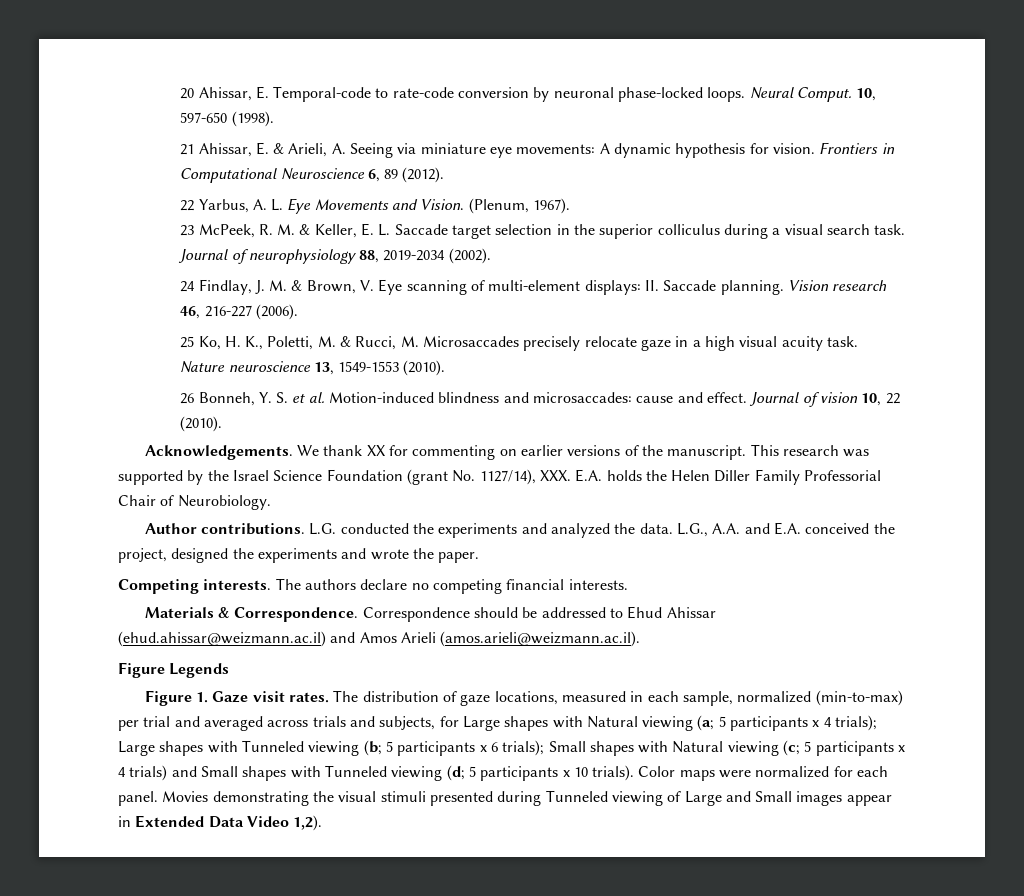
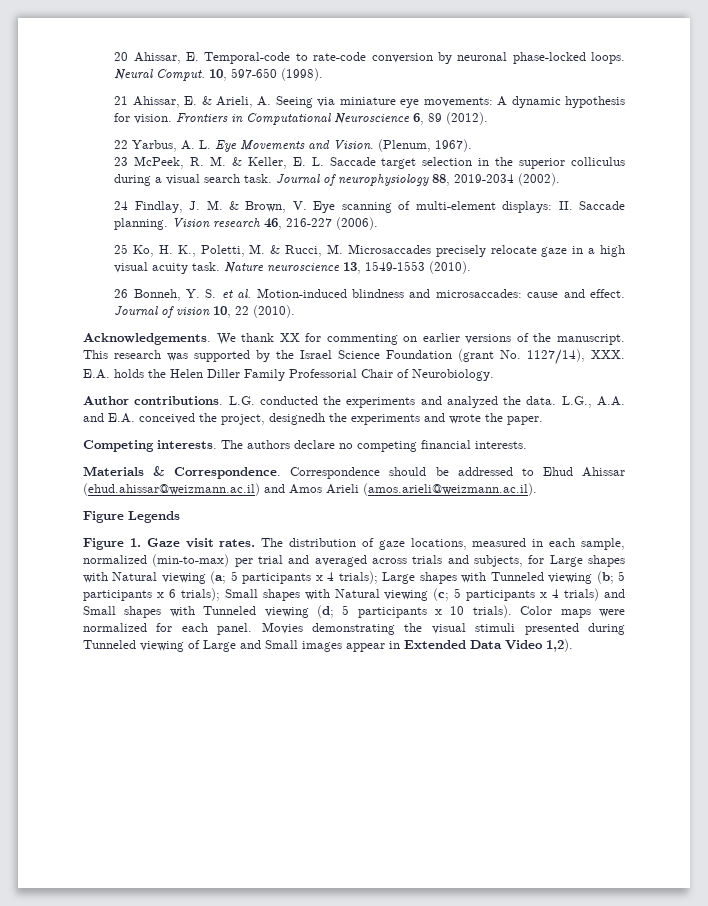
[171,548,229,563] designed -> [269,413,325,425] designedh

